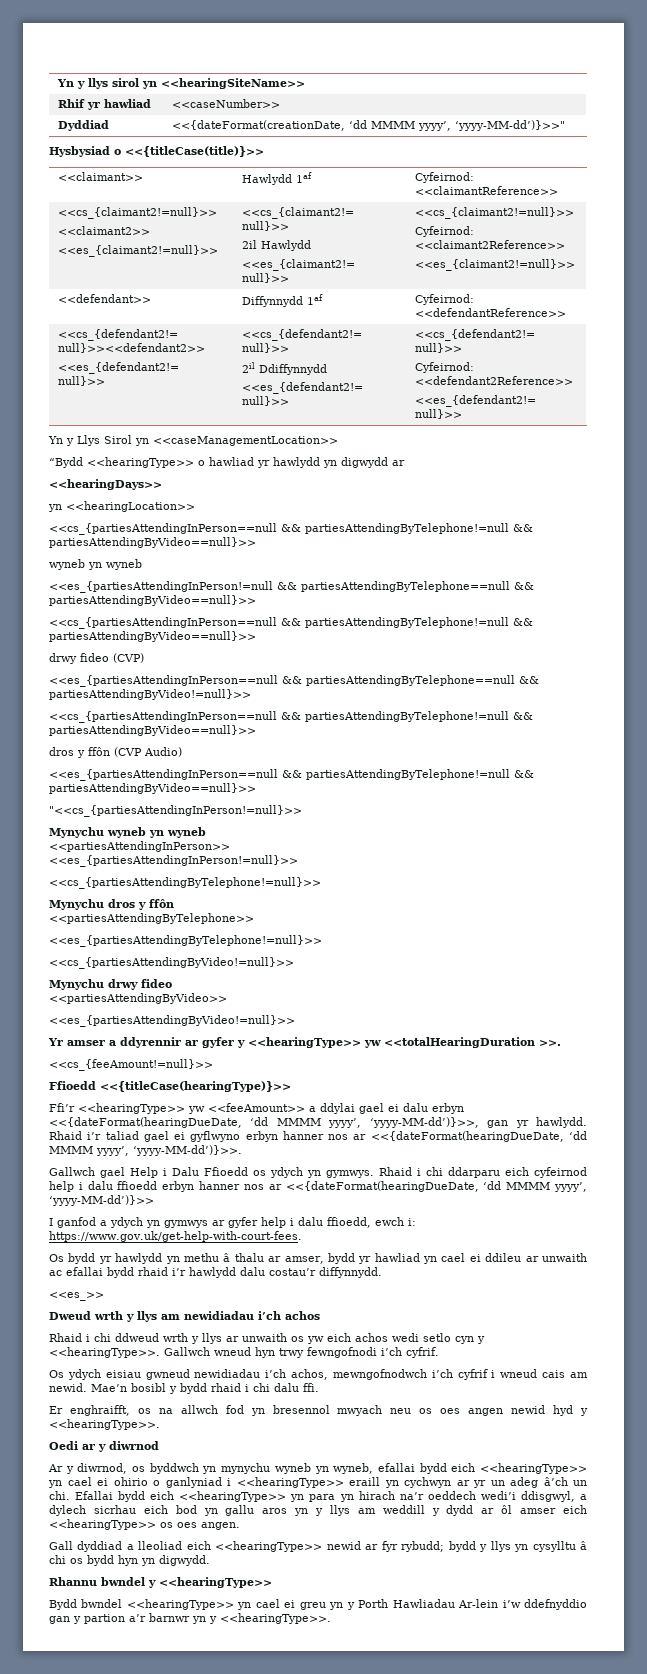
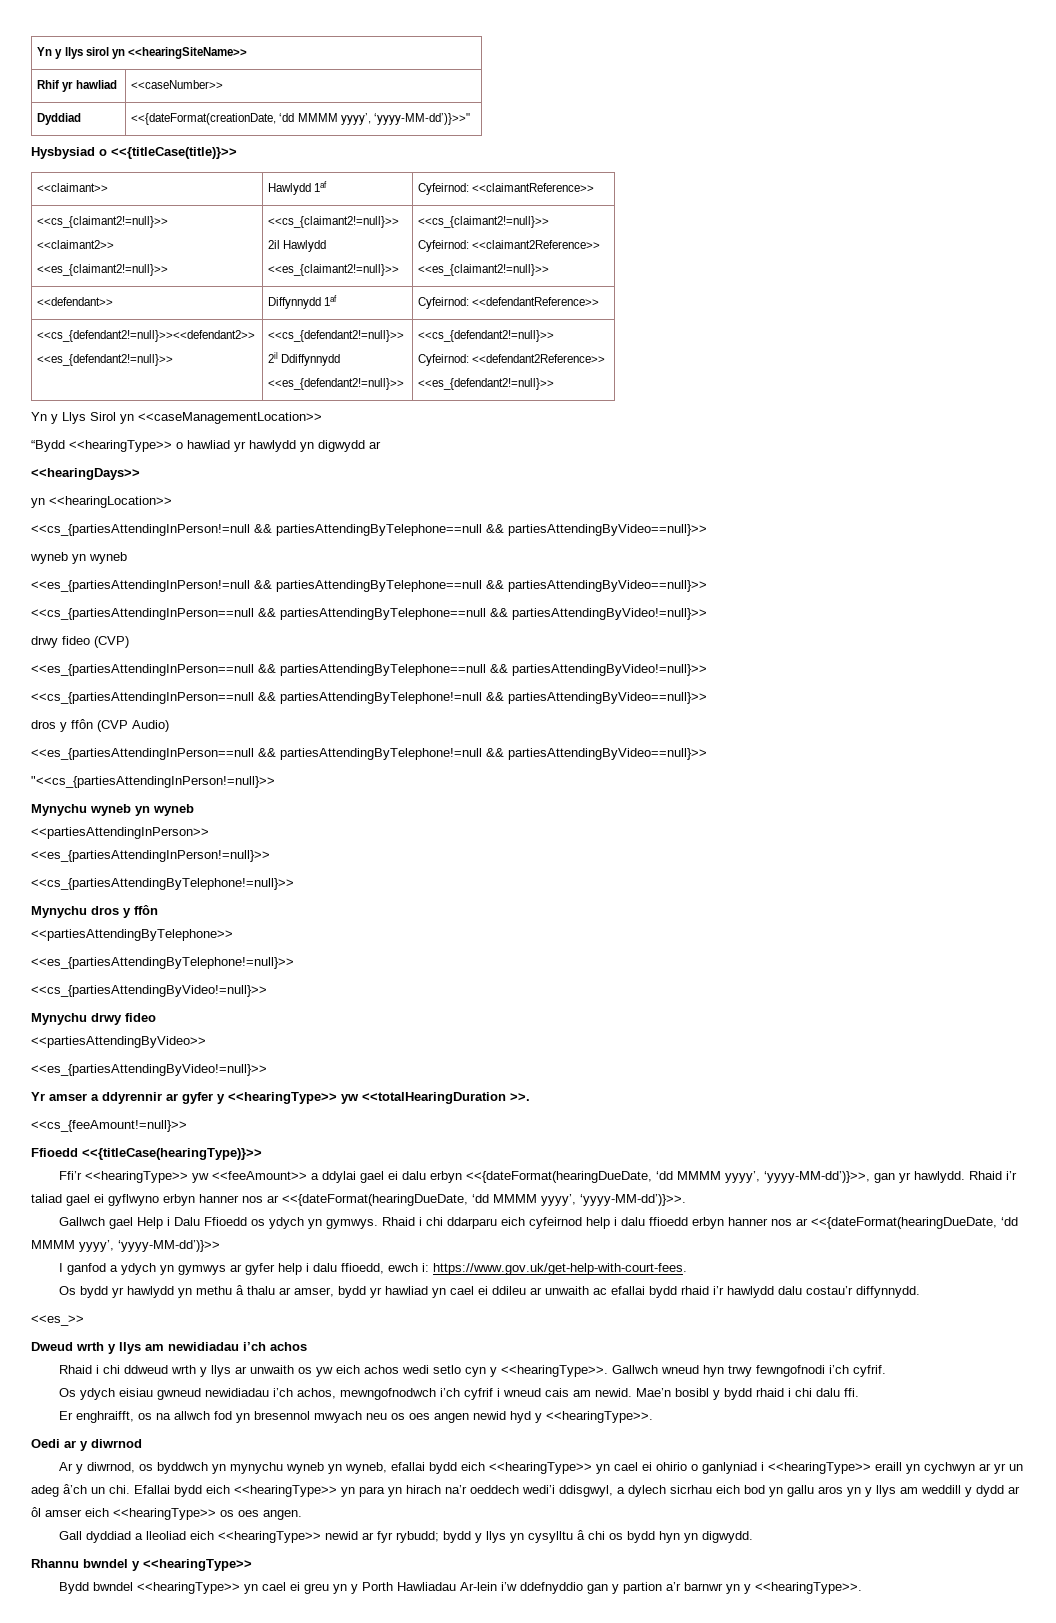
[49,523,509,535] <<cs_{partiesAttendingInPerson==null && partiesAttendingByTelephone!=null -> [31,524,482,536] <<cs_{partiesAttendingInPerson!=null && partiesAttendingByTelephone==null
[305,617,533,628] [49,631,256,642] partiesAttendingByTelephone!=null && partiesAttendingByVideo==null}>> -> [280,608,707,620] partiesAttendingByTelephone==null && partiesAttendingByVideo!=null}>>

